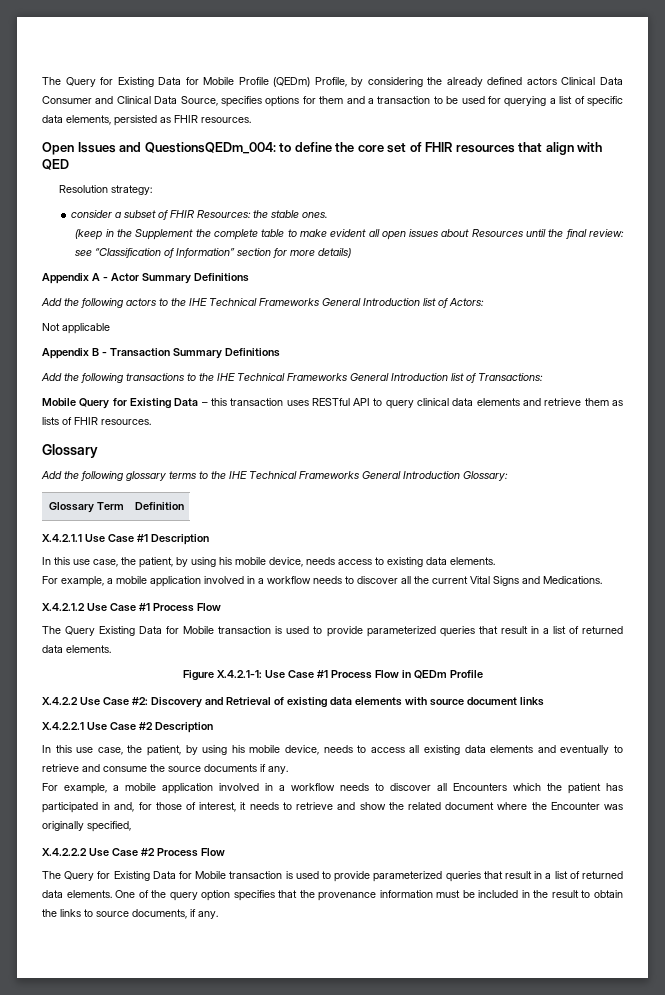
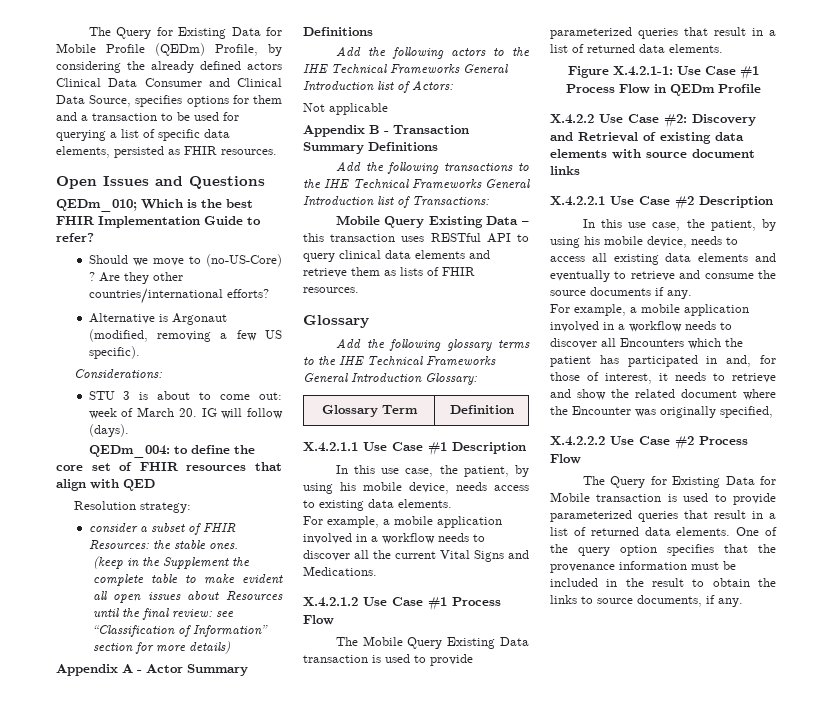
[144,142,276,154] QuestionsQEDm_004: -> [189,176,265,189] [56,199,253,212] [56,216,261,228] [56,233,94,242] [88,254,282,267] [88,272,183,284] [88,288,269,304] [88,313,227,325] [88,329,282,342] [88,346,140,359] [74,369,163,379] [88,391,282,400] [88,407,283,419] [88,424,129,437] [88,445,170,458] Questions // QEDm_010; Which is the best FHIR Implementation Guide to refer? // Should we move to (no-US-Core) ? Are they other countries/international efforts? // Alternative is Argonaut (modified, removing a few US specific). // Considerations: // STU 3 is about to come out: week of March 20. IG will follow (days). // QEDm_004:
[112,398,127,406] for -> (425, 222) none
[65,626,215,636] Query Existing Data for Mobile -> [362,636,529,649] Mobile Query Existing Data

